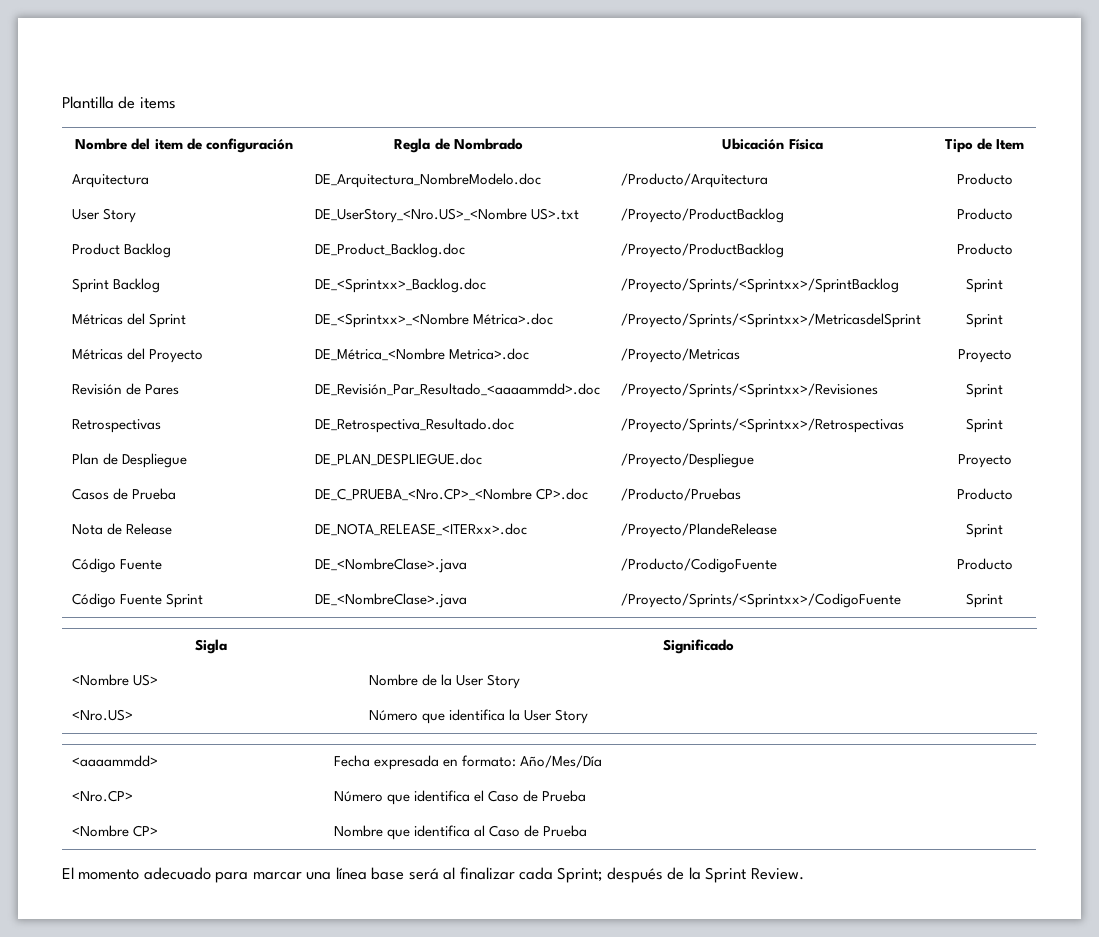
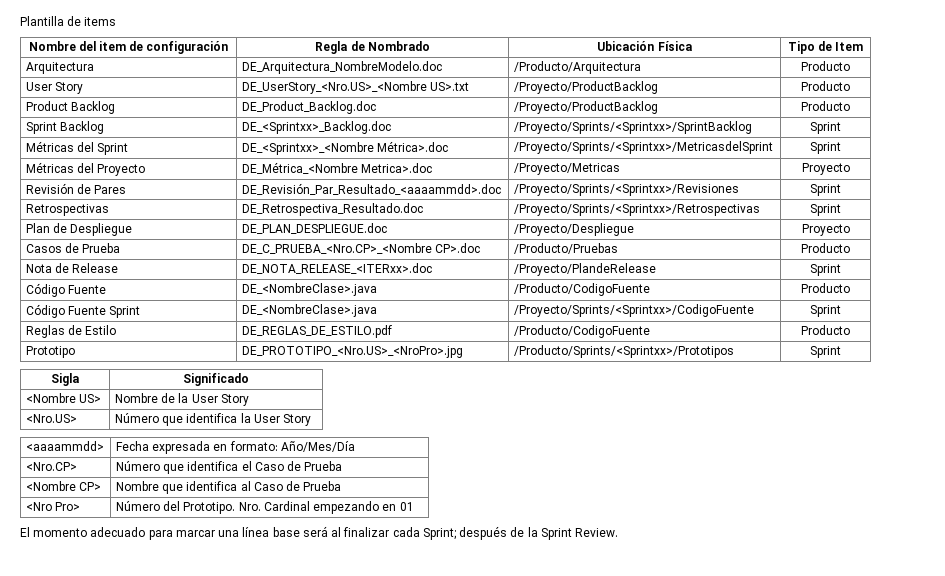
(1004, 600) none -> [25,325,117,338] [241,325,392,338] [513,325,650,338] [801,325,850,335] [25,346,75,358] [241,346,463,358] [513,345,734,358] [810,346,841,358] // Reglas de Estilo | DE_REGLAS_DE_ESTILO.pdf | /Producto/CodigoFuente | Producto // Prototipo | DE_PROTOTIPO_<Nro.US>_<NroPro>.jpg | /Producto/Sprints/<Sprintxx>/Prototipos | Sprint
(588, 831) none -> [25,502,81,511] [115,501,414,514] // <Nro Pro> | Número del Prototipo. Nro. Cardinal empezando en 01

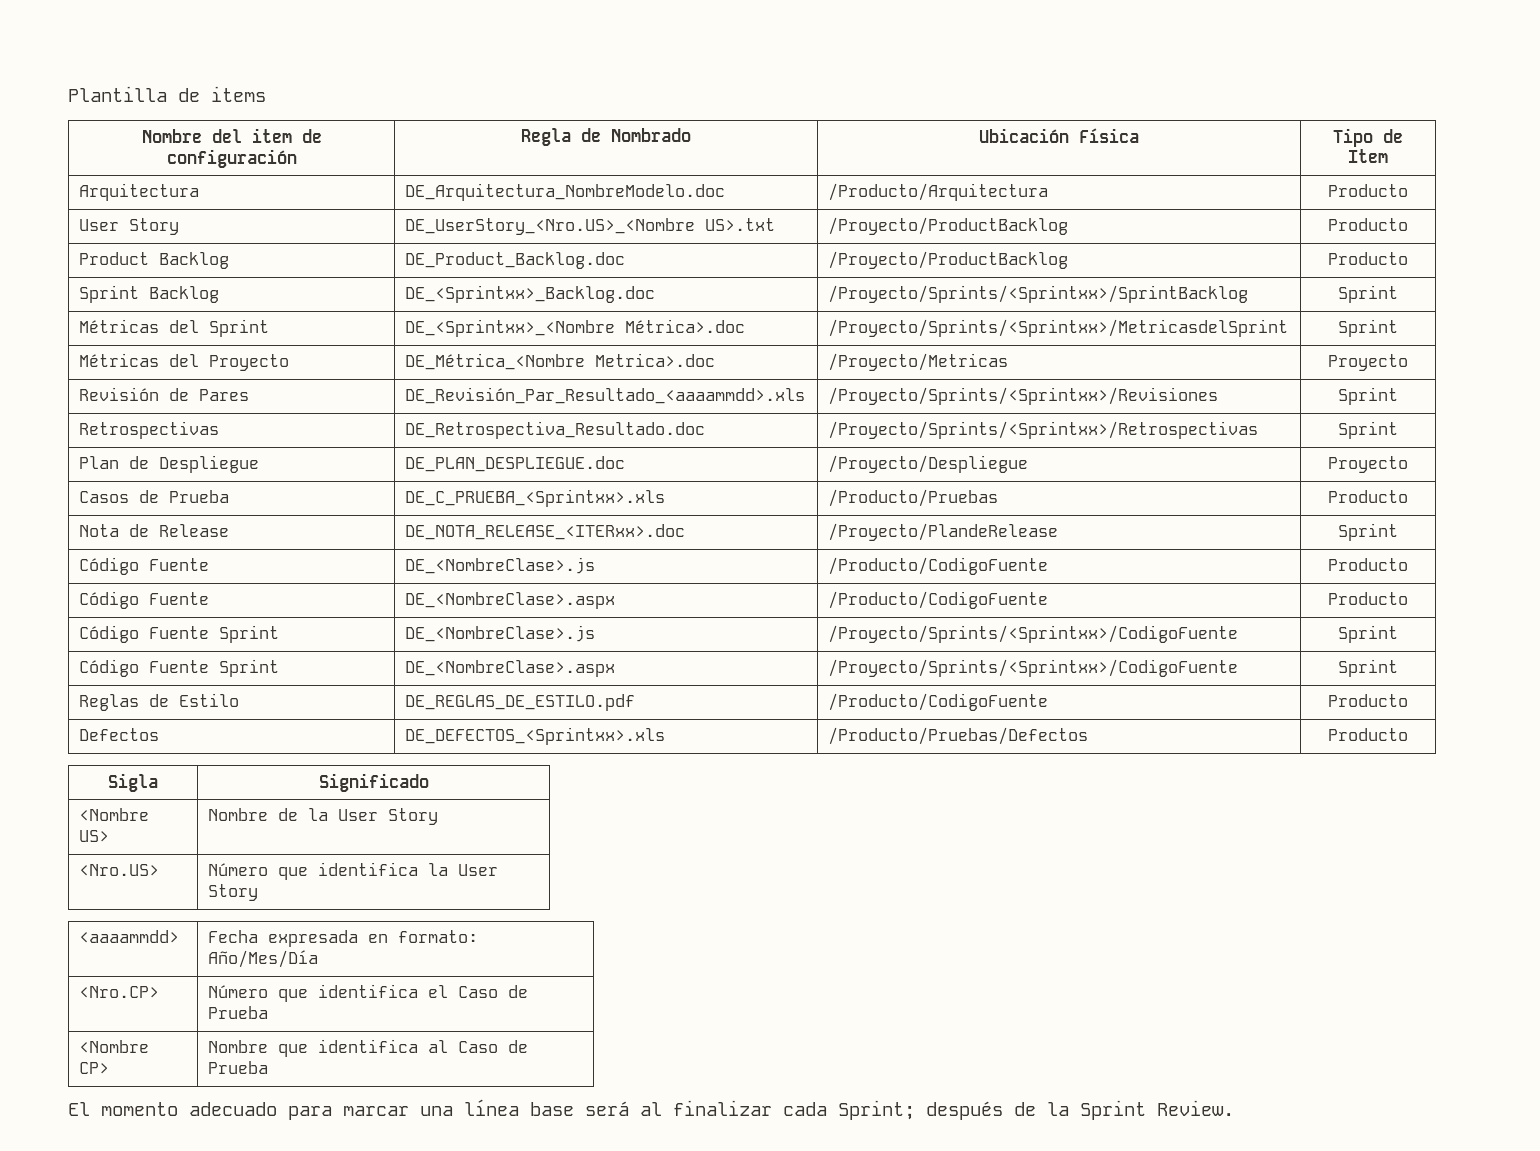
[241,183,501,195] DE_Revisión_Par_Resultado_<aaaammdd>.doc -> [405,387,806,404] DE_Revisión_Par_Resultado_<aaaammdd>.xls
[241,243,481,254] DE_C_PRUEBA_<Nro.CP>_<Nombre CP>.doc -> [405,489,666,507] DE_C_PRUEBA_<Sprintxx>.xls
[241,283,377,296] DE_<NombreClase>.java -> [405,557,596,574] [828,557,1049,575] [1328,558,1408,571] [79,591,210,609] [405,592,616,609] DE_<NombreClase>.js | /Producto/CodigoFuente | Producto // Código Fuente | DE_<NombreClase>.aspx
[241,304,377,317] DE_<NombreClase>.java -> [405,625,596,642] [828,625,1239,643] [1338,625,1398,643] [79,659,280,677] [405,660,616,677] DE_<NombreClase>.js | /Proyecto/Sprints/<Sprintxx>/CodigoFuente | Sprint // Código Fuente Sprint | DE_<NombreClase>.aspx
[25,346,75,358] [241,346,463,358] [513,345,734,358] [810,346,841,358] Prototipo | DE_PROTOTIPO_<Nro.US>_<NroPro>.jpg | /Producto/Sprints/<Sprintxx>/Prototipos | Sprint -> [79,728,160,741] [405,727,666,745] [828,727,1089,745] [1328,728,1408,741] Defectos | DE_DEFECTOS_<Sprintxx>.xls | /Producto/Pruebas/Defectos | Producto
[25,502,81,511] [115,501,414,514] // <Nro Pro> | Número del Prototipo. Nro. Cardinal empezando en 01 -> (269, 1067) none

